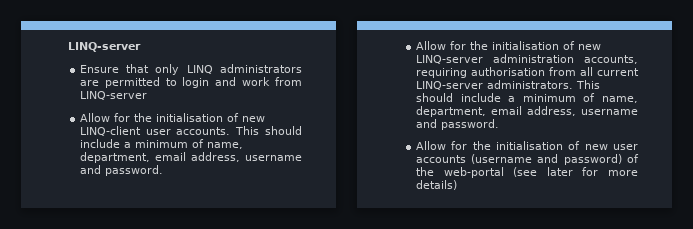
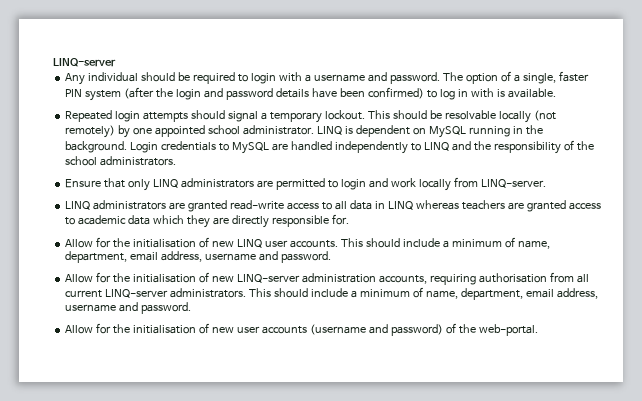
[67,42,141,52] LINQ-server -> [53,58,117,67] [65,71,589,85] [65,87,556,101] [65,110,556,123] [65,125,543,138] [65,140,594,154] [65,156,177,166] LINQ-server // Any individual should be required to login with a username and password. The option of a single, faster PIN system (after the login and password details have been confirmed) to log in with is available. // Repeated login attempts should signal a temporary lockout. This should be resolvable locally (not remotely) by one appointed school administrator. LINQ is dependent on MySQL running in the background. Login credentials to MySQL are handled independently to LINQ and the responsibility of the school administrators.
[275,77,302,86] [79,91,147,100] [79,113,265,122] [79,126,141,136] from LINQ-server // Allow for the initialisation of new LINQ-client -> [418,177,546,191] [65,200,601,212] [65,214,350,228] [65,237,263,248] locally from LINQ-server. // LINQ administrators are granted read-write access to all data in LINQ whereas teachers are granted access to academic data which they are directly responsible for. // Allow for the initialisation of new LINQ
[443,167,638,178] [415,180,457,190] web-portal (see later for more details) -> [478,324,538,336] web-portal.

